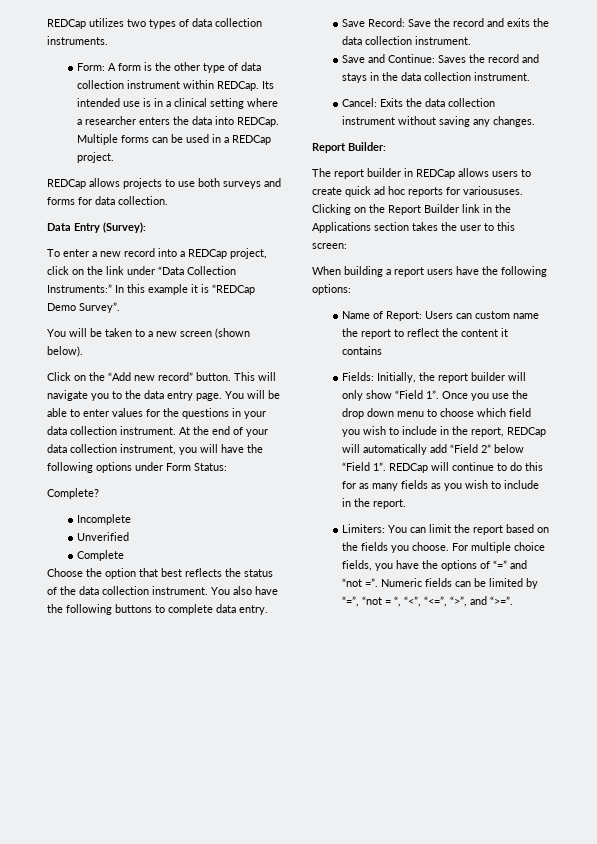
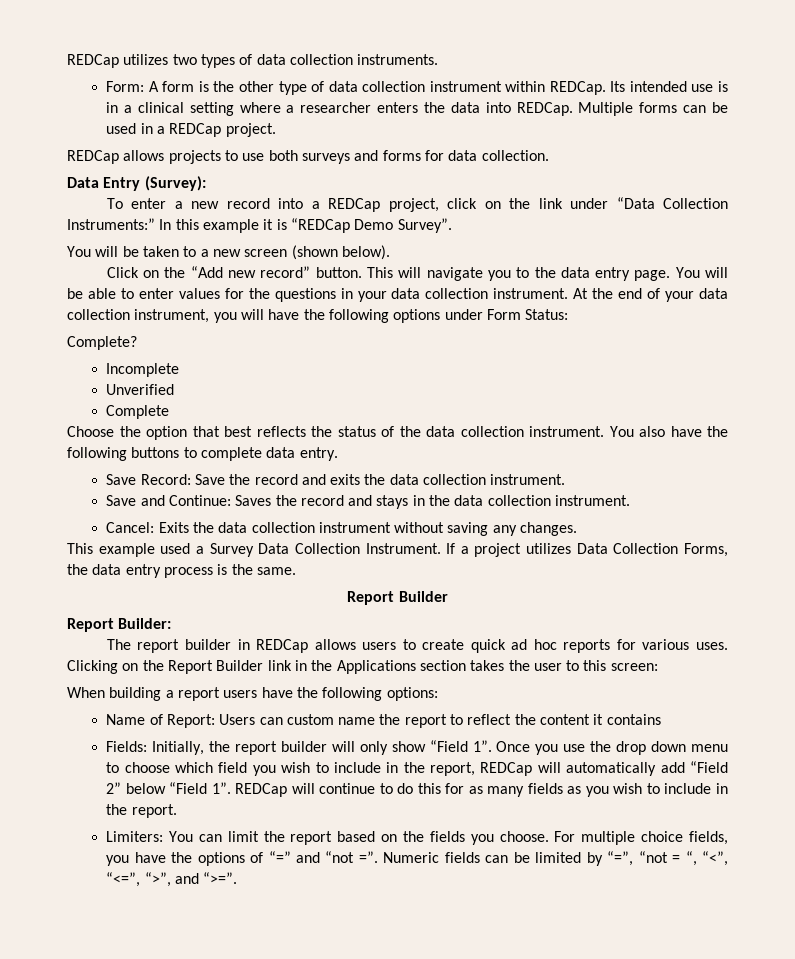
(536, 121) none -> [67,543,728,557] [67,564,296,578] [347,591,448,605] // This example used a Survey Data Collection Instrument. If a project utilizes Data Collection Forms, the data entry process is the same. // Report Builder
[463,186,523,195] varioususes. -> [642,639,728,650] various uses.

